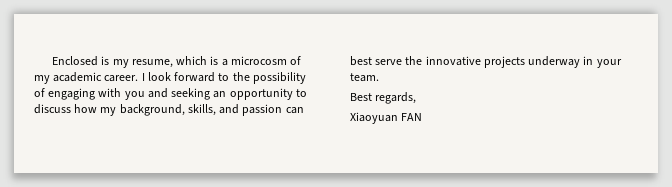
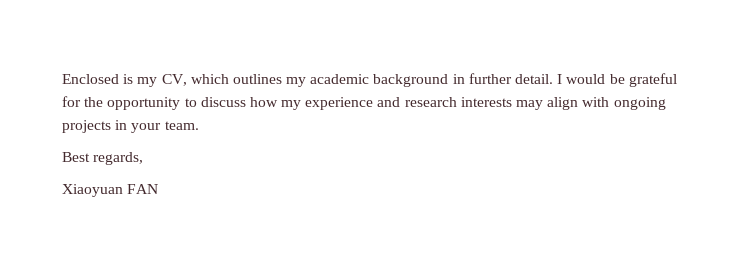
[131,56,302,68] [34,72,306,84] [34,88,227,100] resume, which is a microcosm of my academic career. I look forward to the possibility of engaging with you and seeking an -> [161,73,677,87] [62,96,104,107] CV, which outlines my academic background in further detail. I would be grateful for the
[119,104,304,116] [350,56,581,68] background, skills, and passion can best serve the innovative projects underway -> [305,97,666,110] [62,120,111,133] experience and research interests may align with ongoing projects

